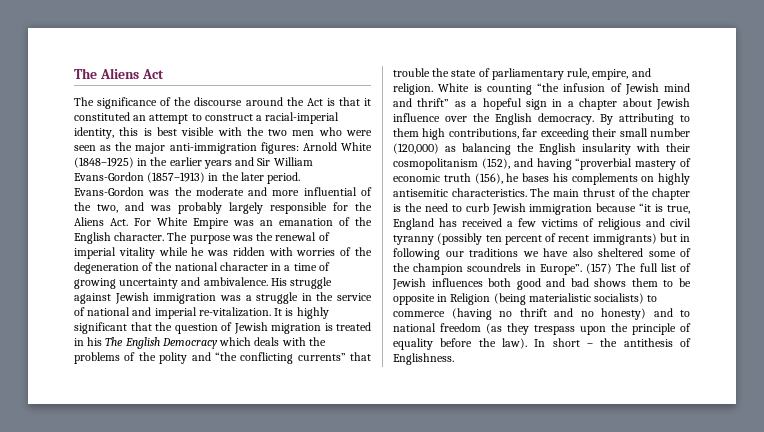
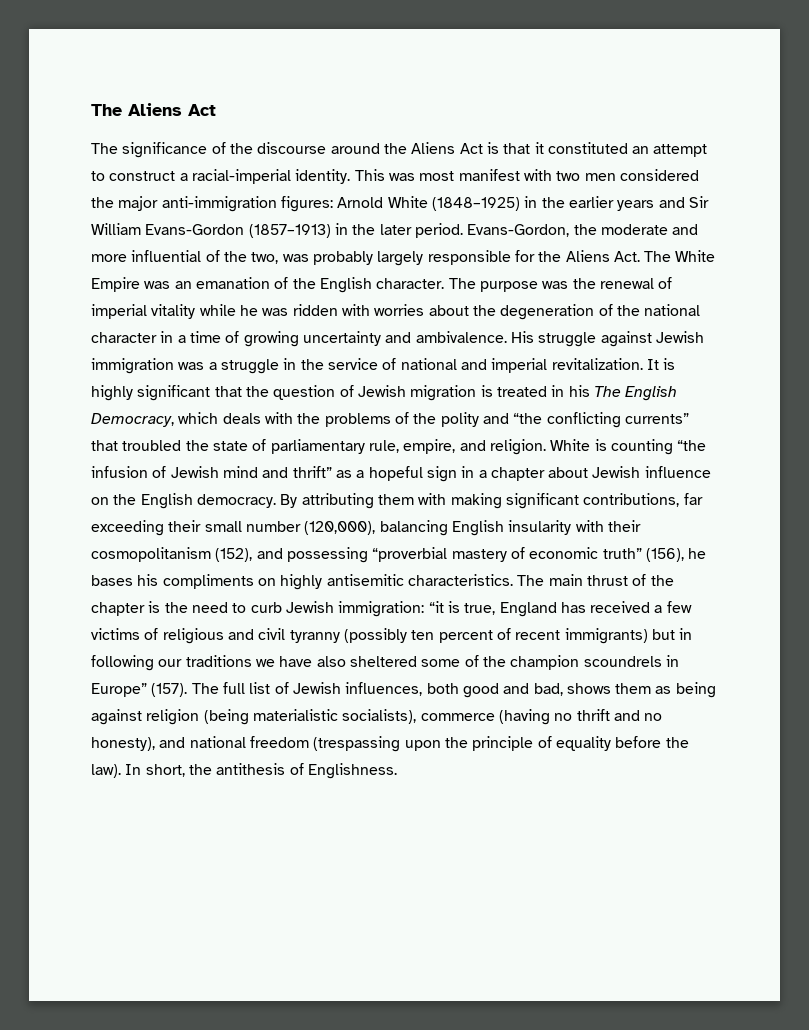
(304, 101) none -> [411,142,456,154] Aliens
[74,127,373,139] [74,145,112,151] identity, this is best visible with the two men who were seen as -> [295,169,699,184] identity. This was most manifest with two men considered
[74,187,170,196] Evans-Gordon was -> [467,224,570,237] Evans-Gordon,
[125,202,144,211] and -> (279, 258) none
[134,218,151,226] For -> [644,251,672,262] The
[340,247,352,256] of -> [428,305,469,316] about
[198,307,271,317] re-vitalization. -> [551,358,643,370] revitalization.
[161,338,218,349] Democracy -> [91,413,174,427] Democracy,
[393,68,430,77] trouble -> [122,440,182,451] troubled
[445,116,467,122] over -> [91,497,109,505] on
[680,115,690,122] [393,128,446,140] to them high -> [377,493,579,509] them with making significant
[393,143,534,155] (120,000) as balancing the -> [304,520,448,536] (120,000), balancing
[536,158,572,170] having -> [286,547,368,563] possessing
[443,173,471,182] truth -> [602,548,642,559] truth”
[571,173,638,185] complements -> [162,574,254,589] compliments
[529,203,637,215] immigration because -> [338,601,425,617] immigration:
[539,263,613,275] Europe”. (157) -> [91,683,188,697] Europe” (157).
[431,278,483,287] influences -> [345,682,423,696] influences,
[570,278,589,287] bad -> [533,683,563,696] bad,
[663,278,691,287] [393,293,658,305] to be opposite in Religion (being materialistic socialists) to -> [655,682,716,698] [91,709,417,725] as being against religion (being materialistic socialists),
[601,308,690,320] [393,323,575,335] honesty) and to national freedom (as they trespass -> [91,736,401,752] honesty), and national freedom (trespassing
[552,338,593,347] short – -> [145,764,185,777] short,

